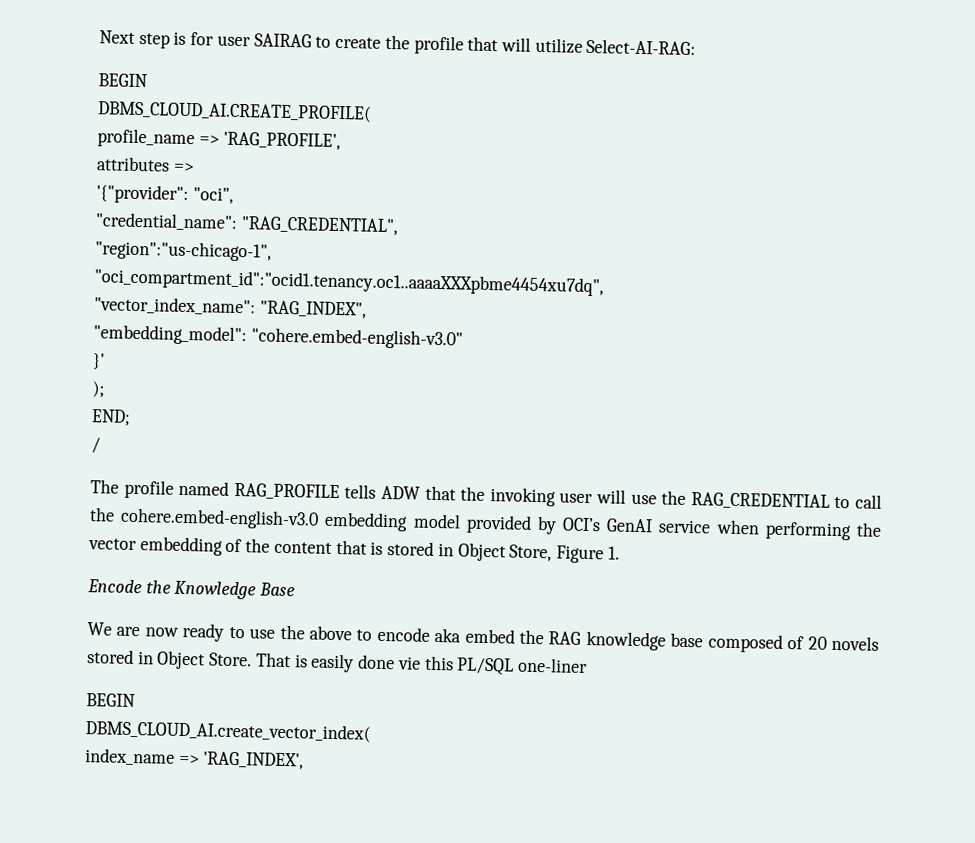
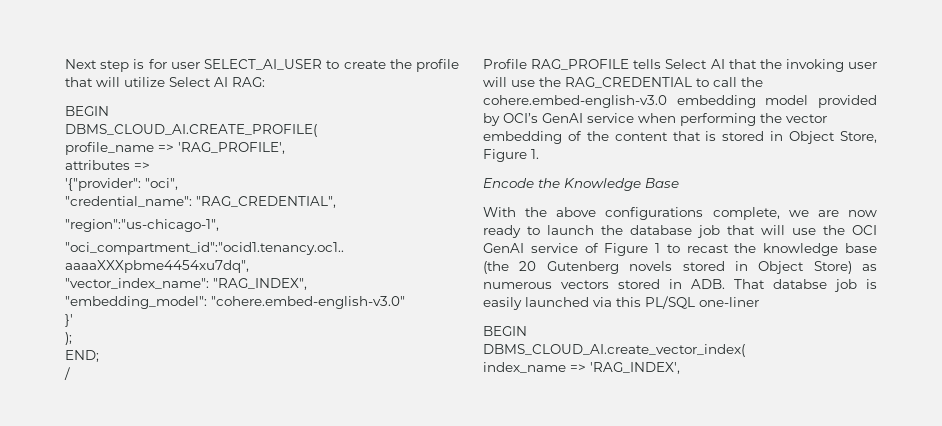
[253,33,312,48] SAIRAG -> [204,59,323,70] SELECT_AI_USER
[586,38,697,56] Select-AI-RAG: -> [169,77,265,87] Select AI RAG:
[90,479,420,501] The profile named RAG_PROFILE tells ADW -> [483,59,725,70] Profile RAG_PROFILE tells Select AI
[87,622,880,653] [87,649,421,673] We are now ready to use the above to encode aka embed the RAG knowledge base composed of 20 novels stored in Object Store. That is easily done vie -> [483,207,877,220] [483,225,877,238] [483,243,877,256] [483,261,877,274] [483,279,877,292] [483,297,612,310] With the above configurations complete, we are now ready to launch the database job that will use the OCI GenAI service of Figure 1 to recast the knowledge base (the 20 Gutenberg novels stored in Object Store) as numerous vectors stored in ADB. That databse job is easily launched via

